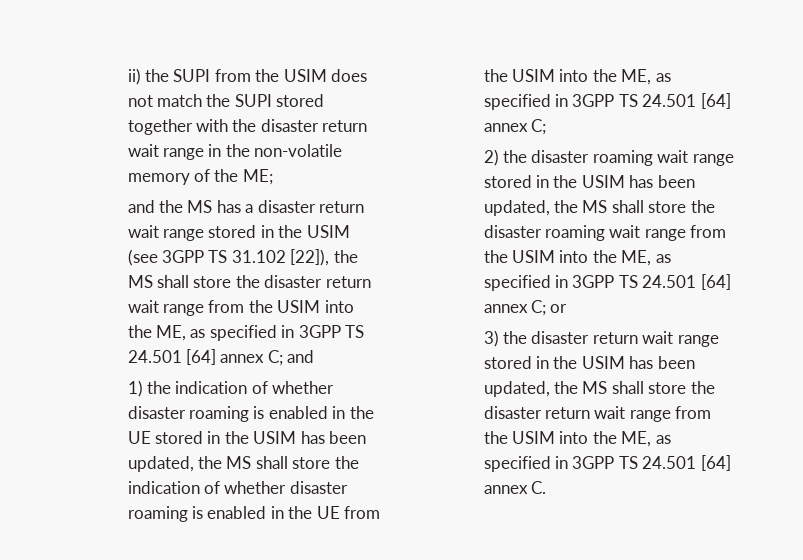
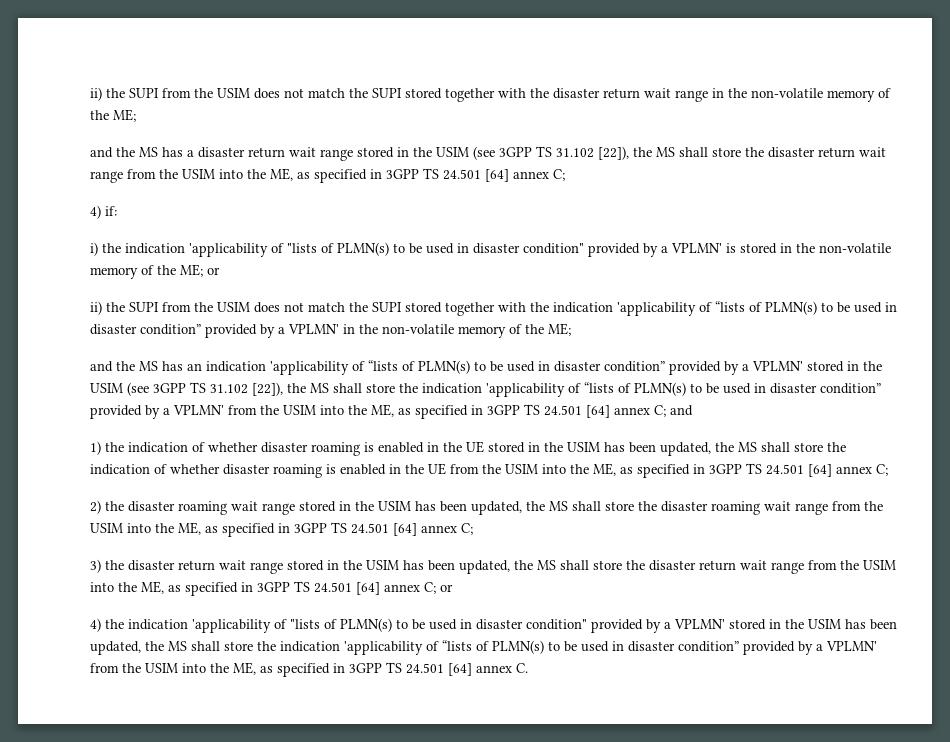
(283, 358) none -> [89,205,117,219] [89,242,891,257] [89,264,220,279] [89,301,897,316] [89,323,571,338] [89,360,882,375] [89,382,881,397] [89,404,666,419] // 4) if: // i) the indication 'applicability of "lists of PLMN(s) to be used in disaster condition" provided by a VPLMN' is stored in the non-volatile memory of the ME; or // ii) the SUPI from the USIM does not match the SUPI stored together with the indication 'applicability of “lists of PLMN(s) to be used in disaster condition” provided by a VPLMN' in the non-volatile memory of the ME; // and the MS has an indication 'applicability of “lists of PLMN(s) to be used in disaster condition” provided by a VPLMN' stored in the USIM (see 3GPP TS 31.102 [22]), the MS shall store the indication 'applicability of “lists of PLMN(s) to be used in disaster condition” provided by a VPLMN' from the USIM into the ME, as specified in 3GPP TS 24.501 [64] annex C;
[550,304,568,313] or -> (473, 529) none
(528, 489) none -> [423,582,453,594] [89,618,897,633] [89,640,877,655] [89,662,512,677] C; or // 4) the indication 'applicability of "lists of PLMN(s) to be used in disaster condition" provided by a VPLMN' stored in the USIM has been updated, the MS shall store the indication 'applicability of “lists of PLMN(s) to be used in disaster condition” provided by a VPLMN' from the USIM into the ME, as specified in 3GPP TS 24.501 [64] annex

